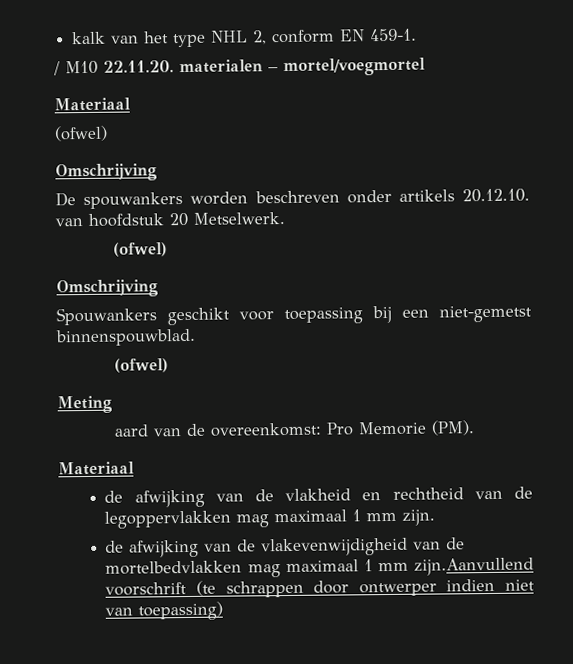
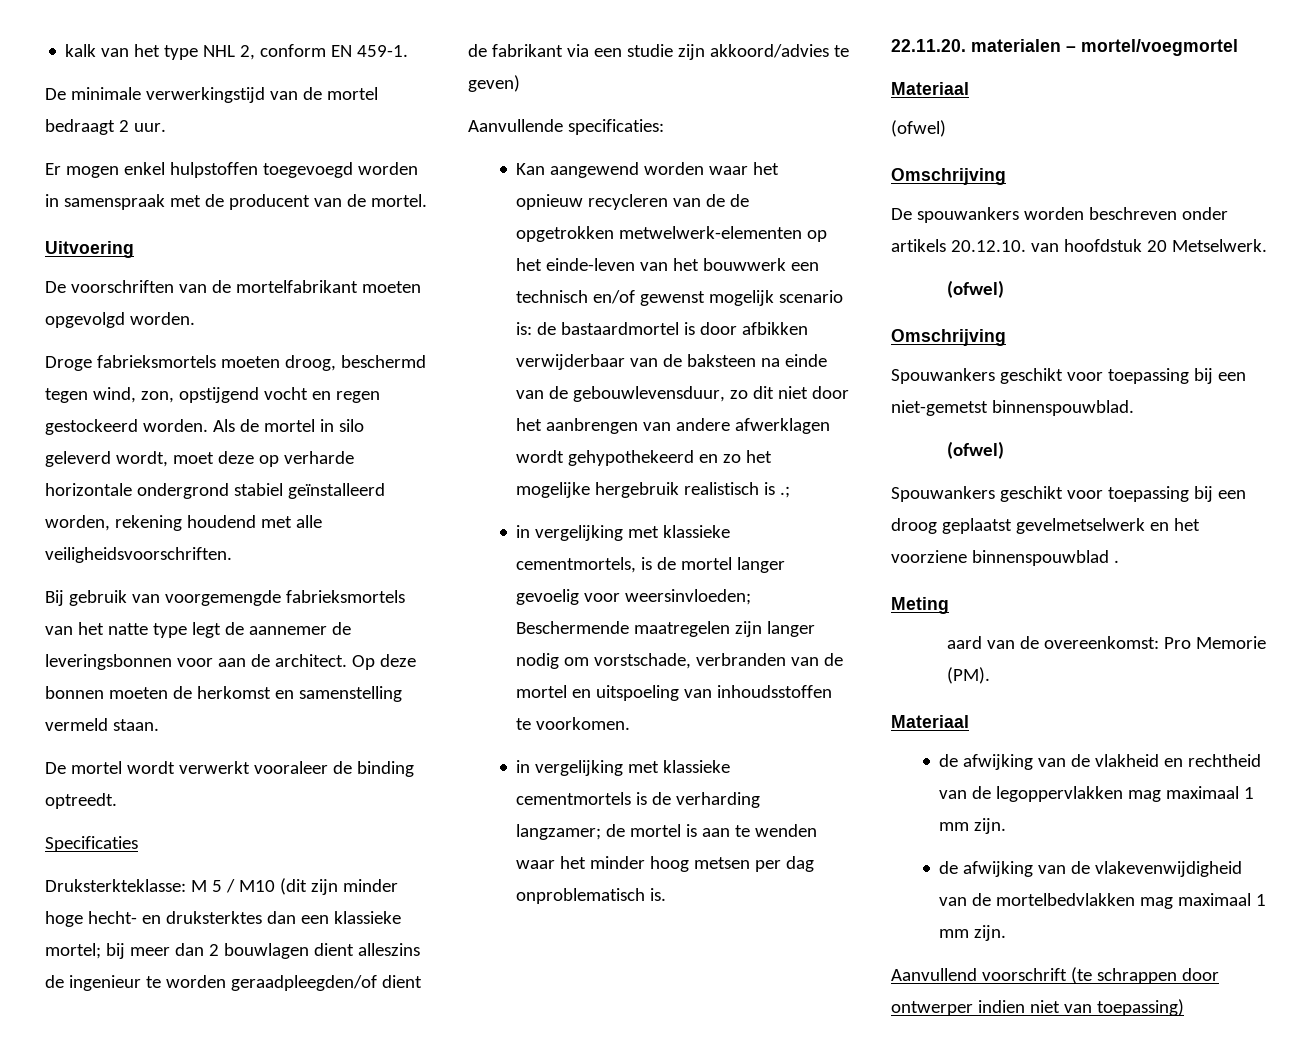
[53,60,98,76] / M10 -> [45,87,378,103] [45,119,166,135] [45,162,418,178] [45,194,427,210] [45,241,134,258] [45,280,421,293] [45,312,195,328] [45,355,426,371] [45,387,380,403] [45,419,364,435] [45,451,354,467] [45,483,385,499] [45,515,322,531] [45,547,232,563] [45,590,405,606] [45,622,351,638] [45,654,416,670] [45,686,402,702] [45,718,159,731] [45,761,414,777] [45,793,117,809] [45,836,138,852] [45,878,398,895] [45,911,401,927] [45,943,420,959] [45,975,422,991] [468,44,849,60] [468,75,520,92] [468,119,664,135] [516,162,780,178] [516,194,750,210] [516,226,828,242] [516,258,820,271] [516,290,844,306] [516,322,809,335] [516,354,828,370] [516,386,850,402] [516,418,831,434] [516,450,773,466] [516,482,791,498] [516,525,731,541] [516,557,786,573] [516,589,752,605] [516,621,816,637] [516,653,844,669] [516,685,833,701] [516,717,631,730] [516,760,731,776] [516,792,761,808] [516,824,818,840] [516,856,815,872] [516,888,667,904] De minimale verwerkingstijd van de mortel bedraagt 2 uur. // Er mogen enkel hulpstoffen toegevoegd worden in samenspraak met de producent van de mortel. // Uitvoering // De voorschriften van de mortelfabrikant moeten opgevolgd worden. // Droge fabrieksmortels moeten droog, beschermd tegen wind, zon, opstijgend vocht en regen gestockeerd worden. Als de mortel in silo geleverd wordt, moet deze op verharde horizontale ondergrond stabiel geïnstalleerd worden, rekening houdend met alle veiligheidsvoorschriften. // Bij gebruik van voorgemengde fabrieksmortels van het natte type legt de aannemer de leveringsbonnen voor aan de architect. Op deze bonnen moeten de herkomst en samenstelling vermeld staan. // De mortel wordt verwerkt vooraleer de binding optreedt. // Specificaties // Druksterkteklasse: M 5 / M10 (dit zijn minder hoge hecht- en druksterktes dan een klassieke mortel; bij meer dan 2 bouwlagen dient alleszins de ingenieur te worden geraadpleegden/of dient de fabrikant via een studie zijn akkoord/advies te geven) // Aanvullende specificaties: // Kan aangewend worden waar het opnieuw recycleren van de de opgetrokken metwelwerk-elementen op het einde-leven van het bouwwerk een technisch en/of gewenst mogelijk scenario is: de bastaardmortel is door afbikken verwijderbaar van de baksteen na einde van de gebouwlevensduur, zo dit niet door het aanbrengen van andere afwerklagen wordt gehypothekeerd en zo het mogelijke hergebruik realistisch is .; // in vergelijking met klassieke cementmortels, is de mortel langer gevoelig voor weersinvloeden; Beschermende maatregelen zijn langer nodig om vorstschade, verbranden van de mortel en uitspoeling van inhoudsstoffen te voorkomen. // in vergelijking met klassieke cementmortels is de verharding langzamer; de mortel is aan te wenden waar het minder hoog metsen per dag onproblematisch is. //
(169, 365) none -> [891,486,1246,502] [891,518,1200,534] [891,550,1119,566] // Spouwankers geschikt voor toepassing bij een droog geplaatst gevelmetselwerk en het voorziene binnenspouwblad .
[414,557,534,576] zijn.Aanvullend -> [974,925,1007,941] [891,968,977,981] zijn. // Aanvullend

